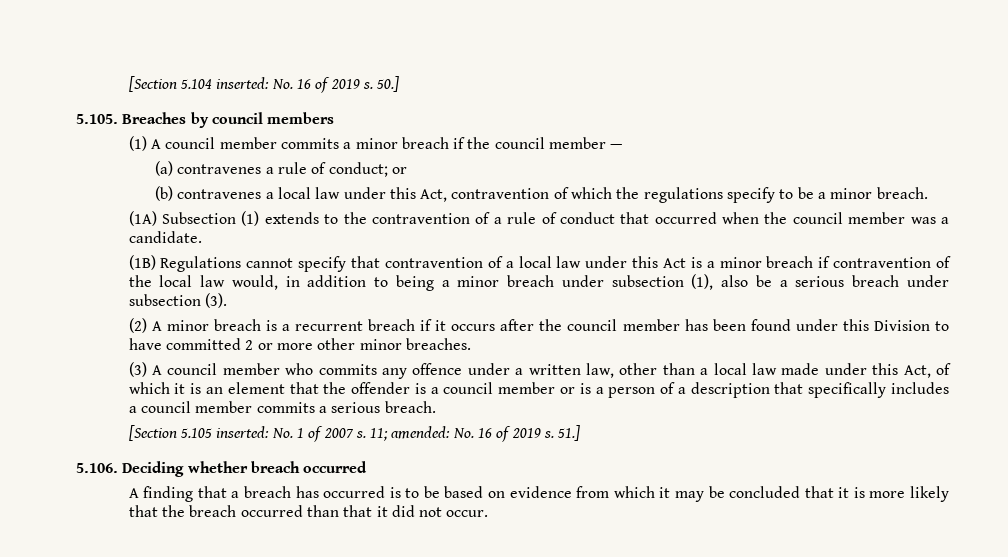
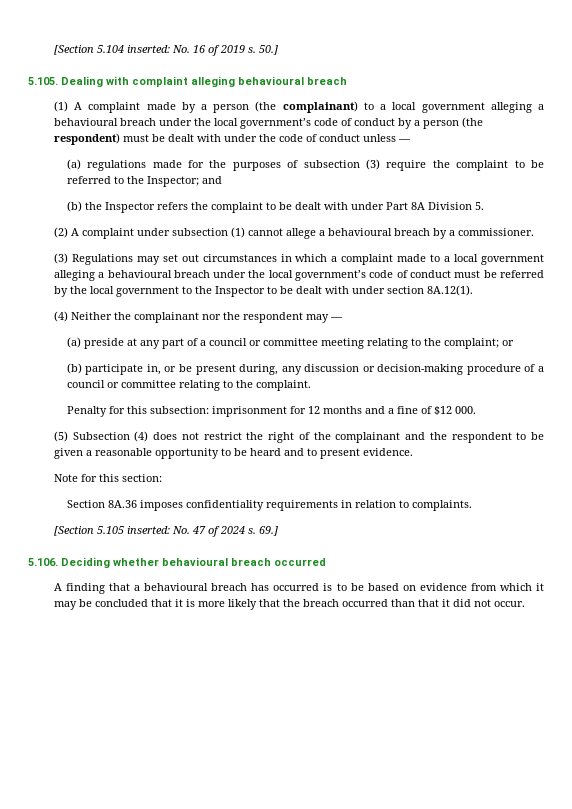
[122,112,335,128] [128,136,623,151] [154,161,407,177] [154,186,928,203] [128,211,949,226] [128,231,202,243] [128,255,952,272] [128,274,949,291] [128,293,227,308] [128,318,950,333] [128,338,471,350] [128,362,952,379] [128,382,949,398] [128,401,436,413] [128,425,581,442] Breaches by council members // (1) A council member commits a minor breach if the council member — // (a) contravenes a rule of conduct; or // (b) contravenes a local law under this Act, contravention of which the regulations specify to be a minor breach. // (1A) Subsection (1) extends to the contravention of a rule of conduct that occurred when the council member was a candidate. // (1B) Regulations cannot specify that contravention of a local law under this Act is a minor breach if contravention of the local law would, in addition to being a minor breach under subsection (1), also be a serious breach under subsection (3). // (2) A minor breach is a recurrent breach if it occurs after the council member has been found under this Division to have committed 2 or more other minor breaches. // (3) A council member who commits any offence under a written law, other than a local law made under this Act, of which it is an element that the offender is a council member or is a person of a description that specifically includes a council member commits a serious breach. // [Section 5.105 inserted: No. 1 of 2007 s. 11; amended: No. 16 of 2019 s. 51.] -> [61,76,347,87] [53,101,545,113] [53,117,483,129] [53,133,411,145] [66,159,544,171] [66,176,222,187] [66,201,484,213] [53,227,534,239] [53,253,544,265] [53,270,545,281] [53,285,473,297] [53,311,343,323] [66,337,514,349] [66,363,545,375] [66,380,311,391] [66,406,476,417] [53,431,544,443] [53,448,413,459] [53,474,162,482] [66,500,472,511] [53,526,278,537] Dealing with complaint alleging behavioural breach // (1) A complaint made by a person (the complainant) to a local government alleging a behavioural breach under the local government’s code of conduct by a person (the respondent) must be dealt with under the code of conduct unless — // (a) regulations made for the purposes of subsection (3) require the complaint to be referred to the Inspector; and // (b) the Inspector refers the complaint to be dealt with under Part 8A Division 5. // (2) A complaint under subsection (1) cannot allege a behavioural breach by a commissioner. // (3) Regulations may set out circumstances in which a complaint made to a local government alleging a behavioural breach under the local government’s code of conduct must be referred by the local government to the Inspector to be dealt with under section 8A.12(1). // (4) Neither the complainant nor the respondent may — // (a) preside at any part of a council or committee meeting relating to the complaint; or // (b) participate in, or be present during, any discussion or decision-making procedure of a council or committee relating to the complaint. // Penalty for this subsection: imprisonment for 12 months and a fine of $12 000. // (5) Subsection (4) does not restrict the right of the complainant and the respondent to be given a reasonable opportunity to be heard and to present evidence. // Note for this section: // Section 8A.36 imposes confidentiality requirements in relation to complaints. // [Section 5.105 inserted: No. 47 of 2024 s. 69.]
(248, 467) none -> [162,557,228,566] behavioural
(240, 494) none -> [144,583,209,591] behavioural

